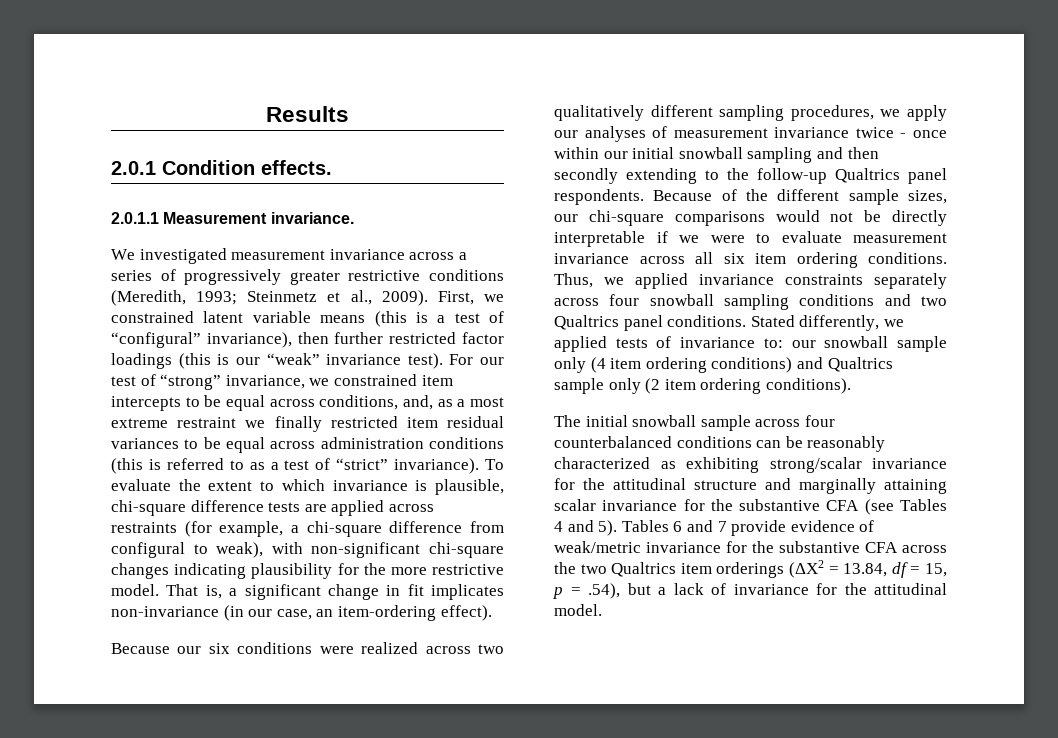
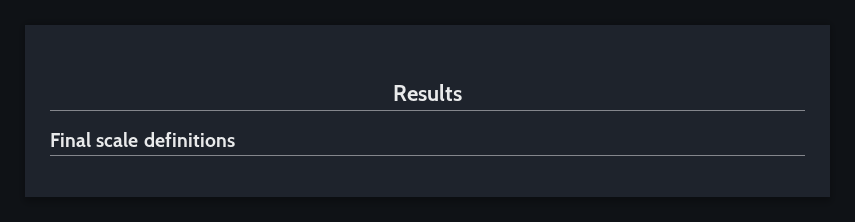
[111,160,332,175] [111,212,354,224] [111,248,467,264] [111,269,504,285] [111,290,505,306] [111,311,504,327] [111,332,504,348] [111,353,504,369] [111,374,453,390] [111,395,505,411] [111,416,504,432] [111,437,504,453] [111,458,504,474] [111,479,505,495] [111,500,434,516] [111,521,504,537] [111,542,504,558] [111,563,504,579] [111,584,504,600] [111,605,492,621] [111,642,504,654] [554,105,947,121] [554,126,947,142] [554,147,879,163] [554,168,947,184] [554,189,947,205] [554,210,947,226] [554,231,947,247] [554,252,947,268] [554,273,947,289] [554,294,947,310] [554,315,904,331] [554,336,947,352] [554,357,893,373] [554,378,851,394] [554,415,835,431] [554,436,886,452] [554,457,947,473] [554,478,947,494] [554,499,947,515] [554,520,875,536] [554,541,947,553] [554,560,948,578] [553,583,947,599] [554,604,602,616] 2.0.1 Condition effects. // 2.0.1.1 Measurement invariance. // We investigated measurement invariance across a series of progressively greater restrictive conditions (Meredith, 1993; Steinmetz et al., 2009). First, we constrained latent variable means (this is a test of “configural” invariance), then further restricted factor loadings (this is our “weak” invariance test). For our test of “strong” invariance, we constrained item intercepts to be equal across conditions, and, as a most extreme restraint we finally restricted item residual variances to be equal across administration conditions (this is referred to as a test of “strict” invariance). To evaluate the extent to which invariance is plausible, chi-square difference tests are applied across restraints (for example, a chi-square difference from configural to weak), with non-significant chi-square changes indicating plausibility for the more restrictive model. That is, a significant change in fit implicates non-invariance (in our case, an item-ordering effect). // Because our six conditions were realized across two qualitatively different sampling procedures, we apply our analyses of measurement invariance twice - once within our initial snowball sampling and then secondly extending to the follow-up Qualtrics panel respondents. Because of the different sample sizes, our chi-square comparisons would not be directly interpretable if we were to evaluate measurement invariance across all six item ordering conditions. Thus, we applied invariance constraints separately across four snowball sampling conditions and two Qualtrics panel conditions. Stated differently, we applied tests of invariance to: our snowball sample only (4 item ordering conditions) and Qualtrics sample only (2 item ordering conditions). // The initial snowball sample across four counterbalanced conditions can be reasonably characterized as exhibiting strong/scalar invariance for the attitudinal structure and marginally attaining scalar invariance for the substantive CFA (see Tables 4 and 5). Tables 6 and 7 provide evidence of weak/metric invariance for the substantive CFA across the two Qualtrics item orderings (ΔΧ2 = 13.84, df = 15, p = .54), but a lack of invariance for the attitudinal model. -> [50,132,235,147] Final scale definitions

